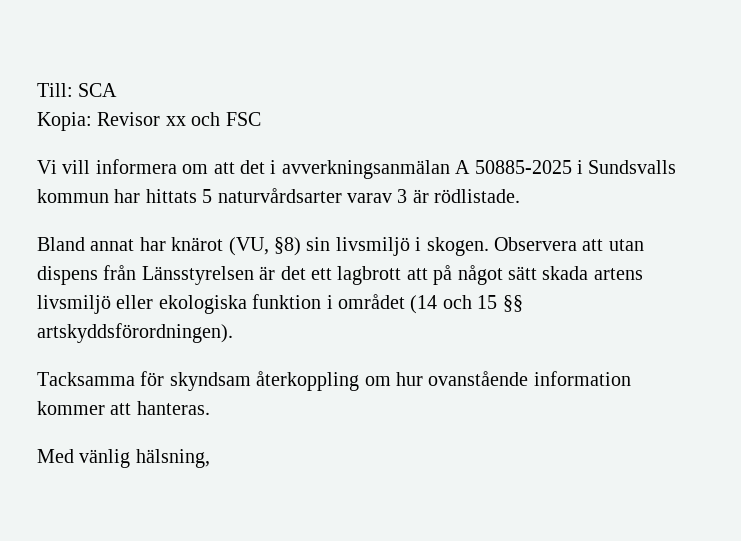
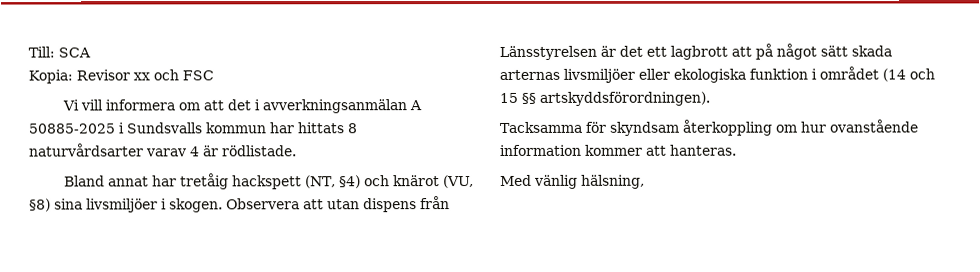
[202,189,213,203] 5 -> [347,123,357,134] 8
[397,189,408,203] 3 -> [190,146,200,157] 4
(166, 244) none -> [179,173,390,190] tretåig hackspett (NT, §4) och
[306,237,410,256] sin livsmiljö -> [54,198,158,213] sina livsmiljöer
[593,268,643,280] [37,295,111,314] artens livsmiljö -> [499,68,635,83] arternas livsmiljöer

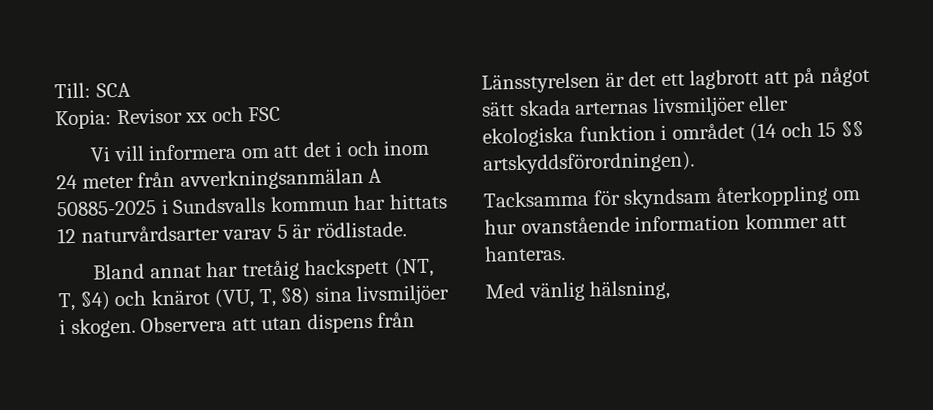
(260, 105) none -> [346,139,430,157] [56,171,176,190] och inom 24 meter från
[347,123,357,134] 8 -> [57,227,76,244] 12
[190,146,200,157] 4 -> [276,224,288,239] 5
(336, 182) none -> [58,292,76,312] T,
(475, 182) none -> [258,288,277,308] T,

